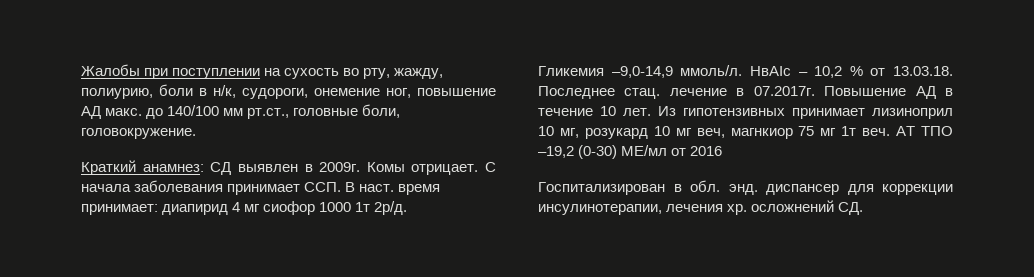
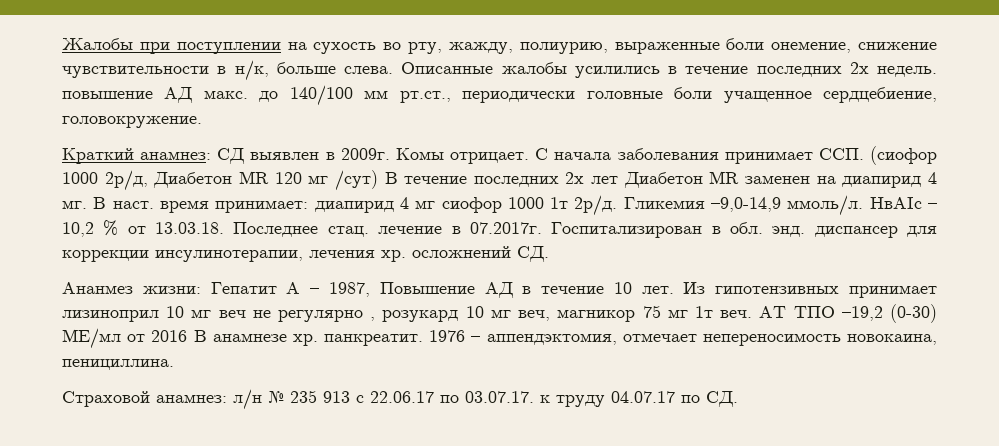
[159,84,411,99] боли в н/к, судороги, онемение ног, -> [614,38,938,54] [62,60,937,81] выраженные боли онемение, снижение чувствительности в н/к, больше слева. Описанные жалобы усилились в течение последних 2х недель.
[293,104,401,118] головные боли, -> [462,87,937,103] периодически головные боли учащенное сердцебиение,
(342, 187) none -> [870,146,937,165] [62,170,937,191] [62,200,87,209] (сиофор 1000 2р/д, Диабетон MR 120 мг /сут) В течение последних 2х лет Диабетон MR заменен на диапирид 4 мг.
(408, 208) // -> (618, 205) none
[824,86,954,99] [538,106,953,119] [538,126,953,139] [538,145,723,159] Повышение АД в течение 10 лет. Из гипотензивных принимает лизиноприл 10 мг, розукард 10 мг веч, магнкиор 75 мг 1т веч. АТ ТПО –19,2 (0-30) МЕ/мл от 2016 // -> (542, 228) none
(864, 208) none -> [62,282,938,298] [62,304,938,323] [62,328,937,349] [62,359,174,370] [62,389,738,410] // Ананмез жизни: Гепатит А – 1987, Повышение АД в течение 10 лет. Из гипотензивных принимает лизиноприл 10 мг веч не регулярно , розукард 10 мг веч, магникор 75 мг 1т веч. АТ ТПО –19,2 (0-30) МЕ/мл от 2016 В анамнезе хр. панкреатит. 1976 – аппендэктомия, отмечает непереносимость новокаина, пенициллина. // Страховой анамнез: л/н № 235 913 с 22.06.17 по 03.07.17. к труду 04.07.17 по СД.

